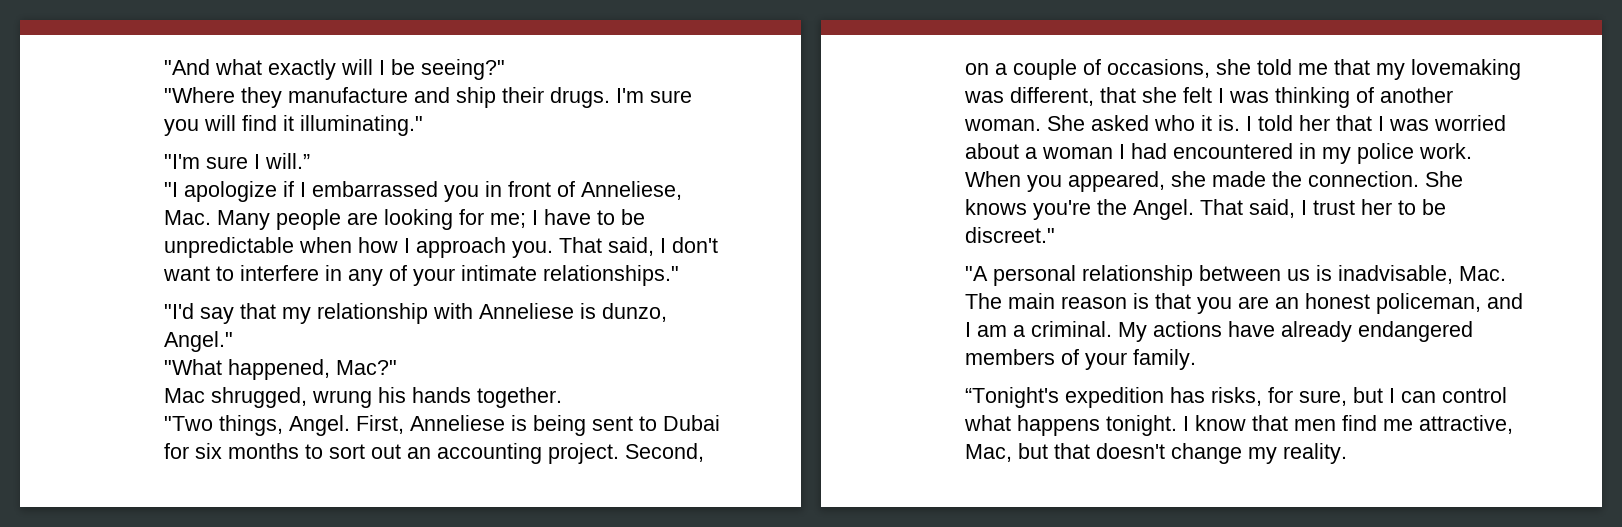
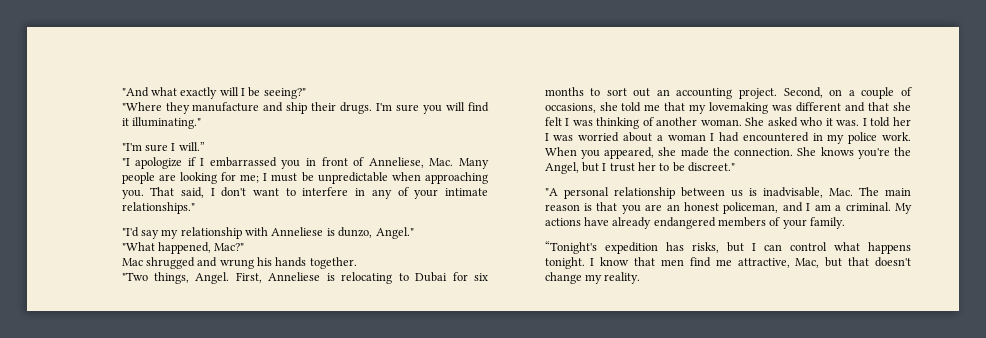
[543,209,615,225] have to -> [271,173,298,182] must
[357,237,506,258] how I approach -> [425,172,488,184] approaching
[239,303,276,319] that -> (159, 234) none
[210,387,307,408] shrugged, -> [145,257,218,269] shrugged and
[532,415,633,436] being sent -> [341,272,393,284] relocating
[1009,87,1094,106] different, -> [796,102,866,112] different and
[1217,115,1240,131] is. -> [836,120,860,126] was.
[1335,115,1372,131] that -> (912, 121) none
[1132,199,1295,220] Angel. That said, -> [544,162,599,174] Angel, but
[1267,387,1347,406] for sure, -> (719, 247) none

